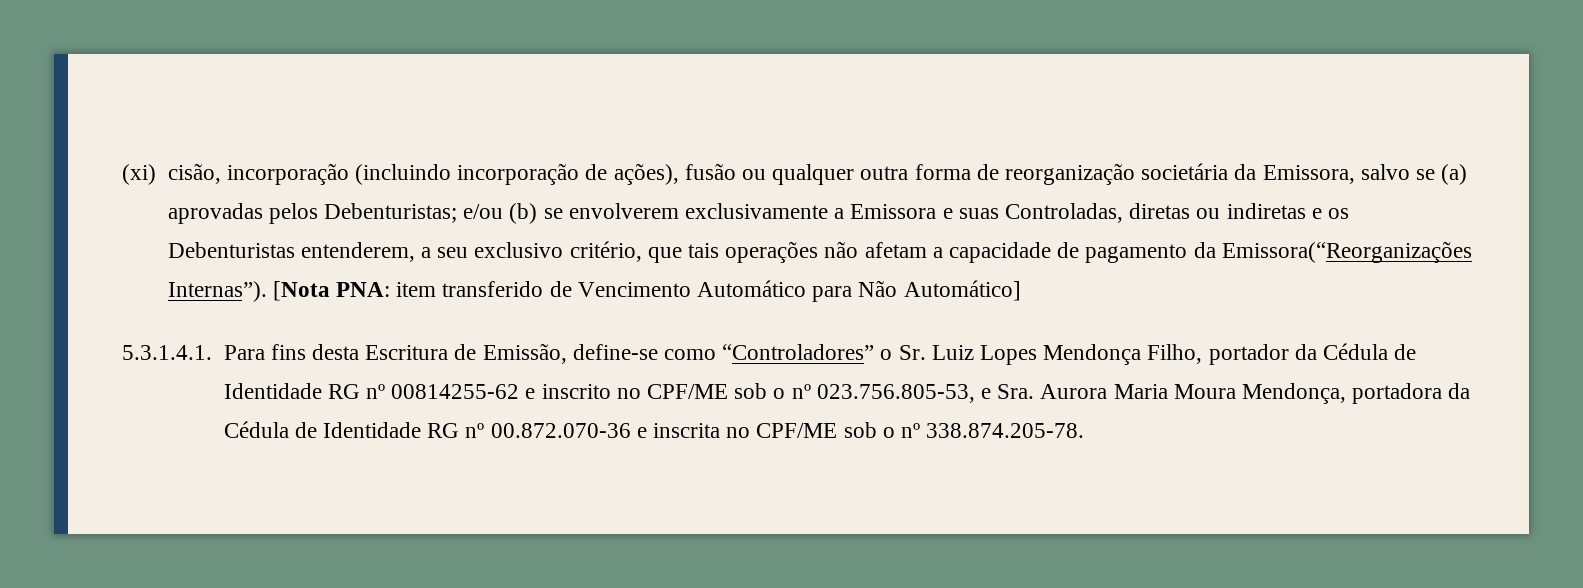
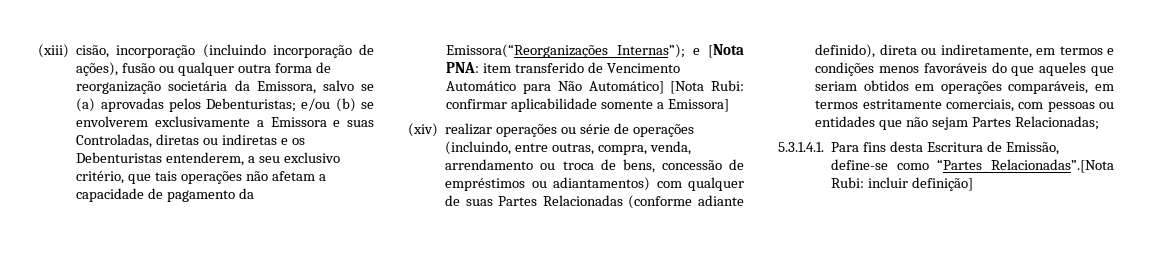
[122,164,156,185] (xi) -> [38,44,69,58] (xiii)
[167,281,267,302] Internas”). -> [616,44,700,58] Internas”); e
(1021, 290) none -> [670,80,744,94] [446,98,729,112] [408,123,694,137] [445,141,691,155] [445,159,744,173] [445,177,744,191] [445,195,744,209] [815,44,1114,58] [815,62,1114,76] [815,80,1114,94] [815,99,1114,112] [815,116,1099,130] [Nota Rubi: confirmar aplicabilidade somente a Emissora] // (xiv) realizar operações ou série de operações (incluindo, entre outras, compra, venda, arrendamento ou troca de bens, concessão de empréstimos ou adiantamentos) com qualquer de suas Partes Relacionadas (conforme adiante definido), direta ou indiretamente, em termos e condições menos favoráveis do que aqueles que seriam obtidos em operações comparáveis, em termos estritamente comerciais, com pessoas ou entidades que não sejam Partes Relacionadas;
[722,343,1417,365] [223,383,1471,404] [223,421,1085,438] “Controladores” o Sr. Luiz Lopes Mendonça Filho, portador da Cédula de Identidade RG nº 00814255-62 e inscrito no CPF/ME sob o nº 023.756.805-53, e Sra. Aurora Maria Moura Mendonça, portadora da Cédula de Identidade RG nº 00.872.070-36 e inscrita no CPF/ME sob o nº 338.874.205-78. -> [937,159,1114,173] [831,177,974,191] “Partes Relacionadas”.[Nota Rubi: incluir definição]

